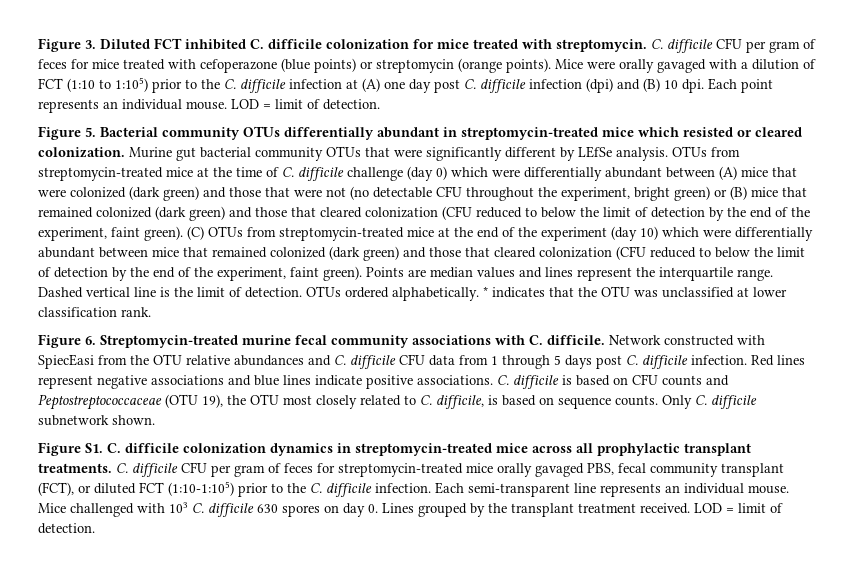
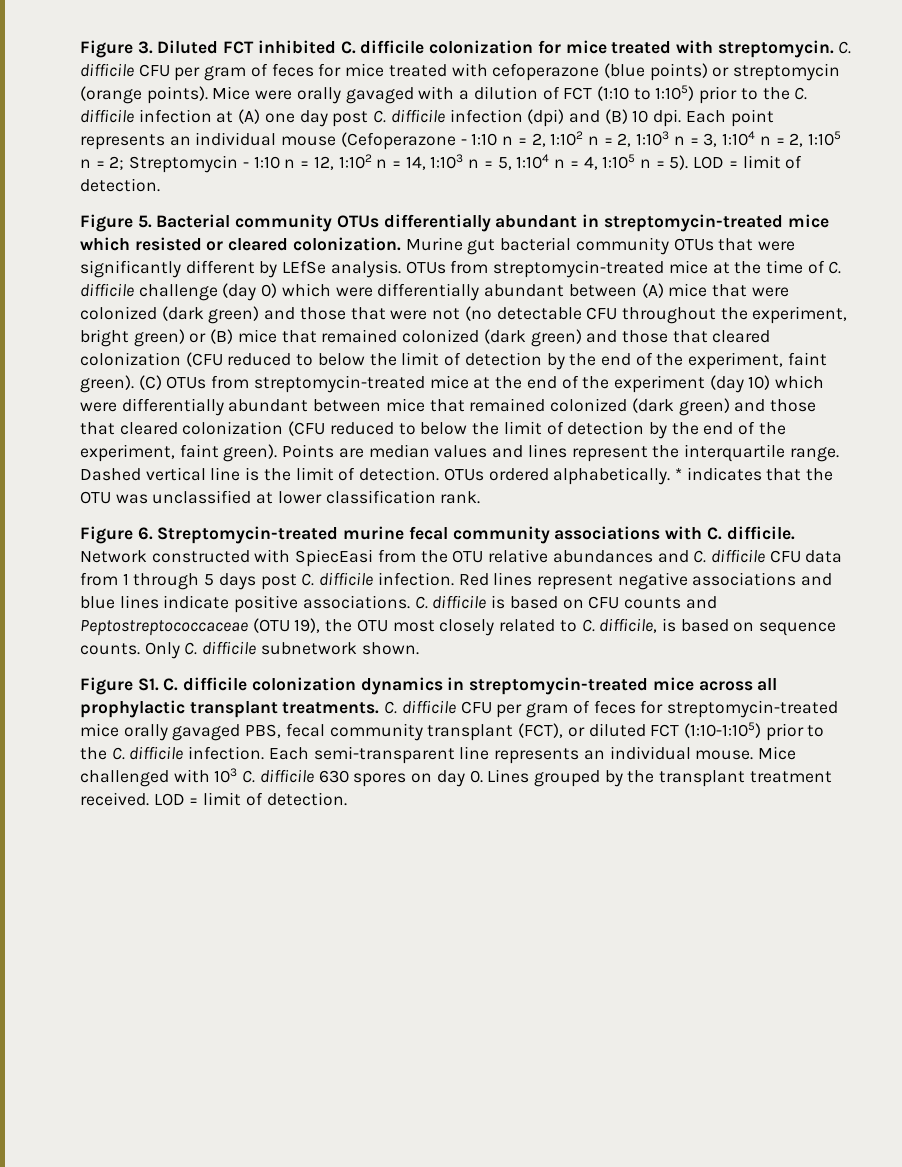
[186,101,227,110] mouse. -> [281,131,841,150] [80,154,689,173] mouse (Cefoperazone - 1:10 n = 2, 1:102 n = 2, 1:103 n = 3, 1:104 n = 2, 1:105 n = 2; Streptomycin - 1:10 n = 12, 1:102 n = 14, 1:103 n = 5, 1:104 n = 4, 1:105 n = 5).

